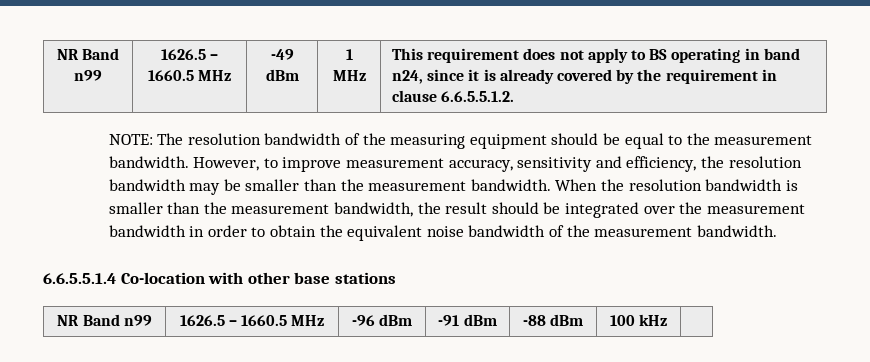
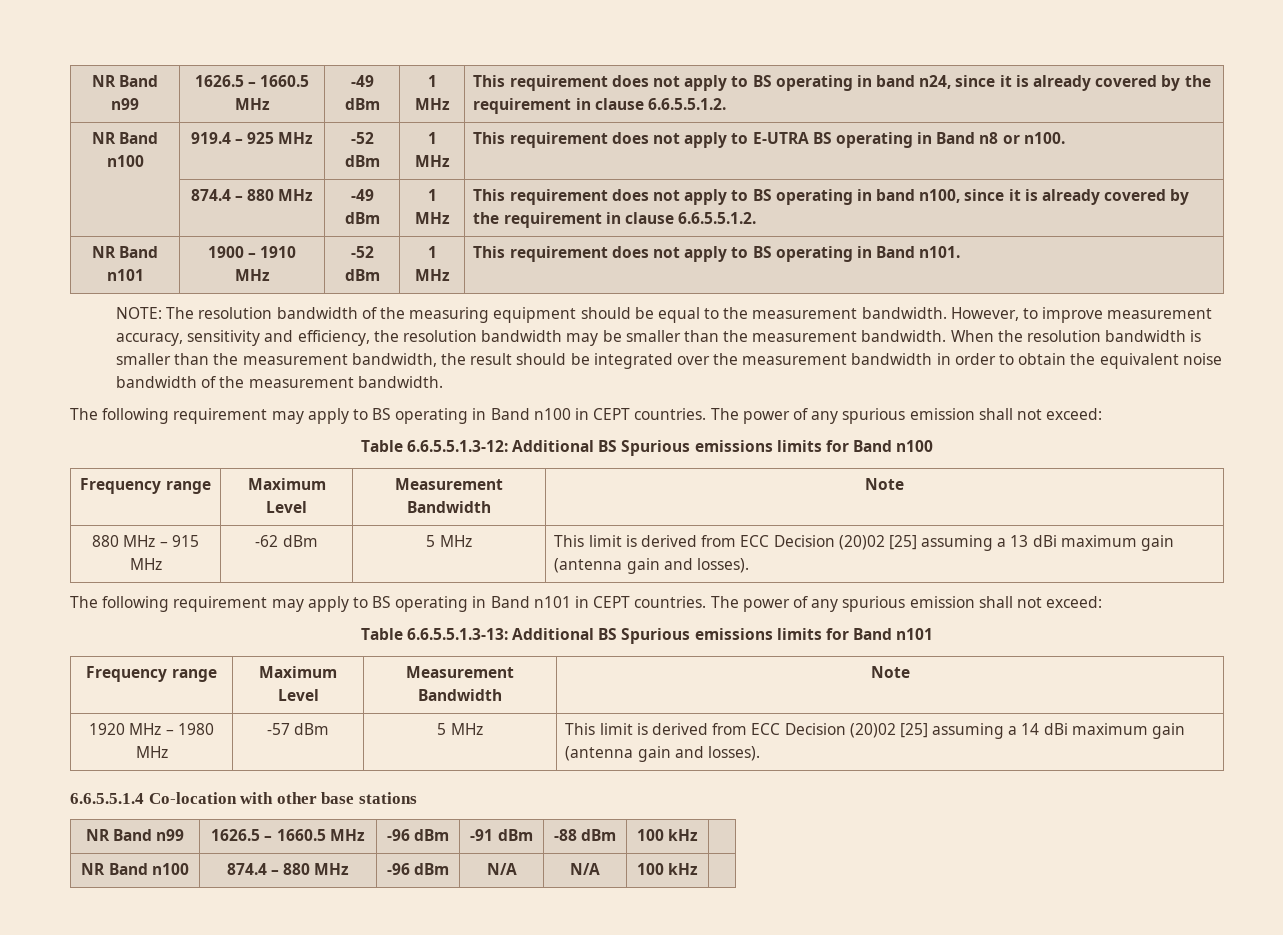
(515, 96) none -> [91,132,159,144] [106,155,144,167] [190,132,314,144] [350,132,374,144] [344,155,380,167] [427,132,437,144] [414,155,450,167] [473,132,1065,148] [190,189,314,201] [350,189,374,201] [344,212,380,224] [427,189,437,201] [414,212,450,224] [473,189,1190,205] [473,212,757,228] [91,246,159,258] [106,269,144,281] [207,246,297,258] [234,269,270,281] [350,246,374,258] [344,269,380,281] [427,246,437,258] [414,269,450,281] [473,246,961,262] // NR Band n100 | 919.4 – 925 MHz | -52 dBm | 1 MHz | This requirement does not apply to E-UTRA BS operating in Band n8 or n100. // | 874.4 – 880 MHz | -49 dBm | 1 MHz | This requirement does not apply to BS operating in band n100, since it is already covered by the requirement in clause 6.6.5.5.1.2. // NR Band n101 | 1900 – 1910 MHz | -52 dBm | 1 MHz | This requirement does not apply to BS operating in Band n101.
(777, 231) none -> [70,408,1103,424] [360,440,934,456] [80,478,211,494] [247,478,326,490] [266,501,307,513] [395,478,503,490] [407,501,491,513] [865,478,905,490] [92,535,199,547] [129,558,162,570] [255,535,318,547] [426,535,472,547] [554,535,1174,551] [554,558,749,574] [70,596,1103,612] [360,628,934,644] [86,666,217,682] [259,666,337,678] [277,689,319,701] [406,666,514,678] [418,689,502,701] [870,666,910,678] [89,723,214,735] [135,746,168,758] [266,723,330,735] [437,723,483,735] [565,723,1185,739] [565,746,760,762] // The following requirement may apply to BS operating in Band n100 in CEPT countries. The power of any spurious emission shall not exceed: // Table 6.6.5.5.1.3-12: Additional BS Spurious emissions limits for Band n100 // Frequency range | Maximum Level | Measurement Bandwidth | Note // 880 MHz – 915 MHz | -62 dBm | 5 MHz | This limit is derived from ECC Decision (20)02 [25] assuming a 13 dBi maximum gain (antenna gain and losses). // The following requirement may apply to BS operating in Band n101 in CEPT countries. The power of any spurious emission shall not exceed: // Table 6.6.5.5.1.3-13: Additional BS Spurious emissions limits for Band n101 // Frequency range | Maximum Level | Measurement Bandwidth | Note // 1920 MHz – 1980 MHz | -57 dBm | 5 MHz | This limit is derived from ECC Decision (20)02 [25] assuming a 14 dBi maximum gain (antenna gain and losses).
(668, 320) none -> [81,863,189,875] [226,863,350,875] [386,863,450,875] [486,863,517,875] [570,863,600,875] [636,863,699,875] // NR Band n100 | 874.4 – 880 MHz | -96 dBm | N/A | N/A | 100 kHz |

